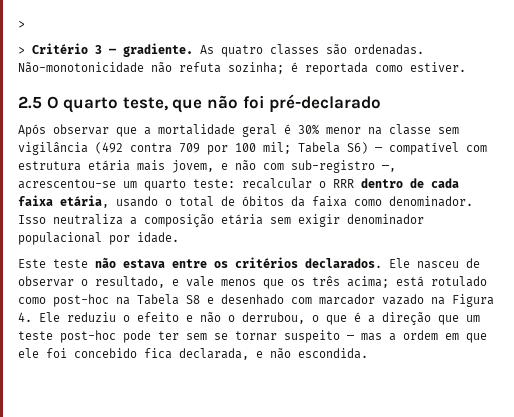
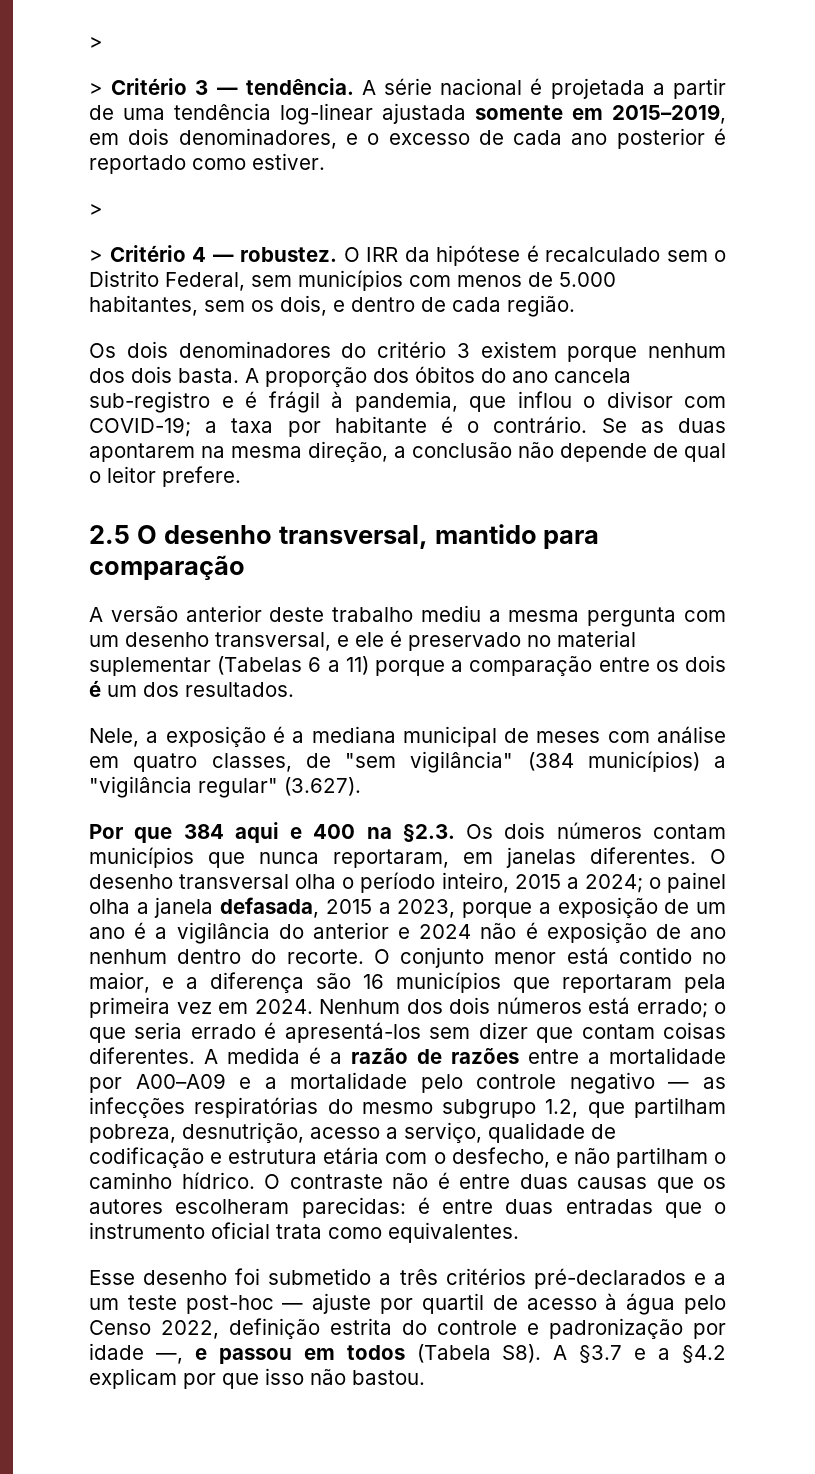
[123,43,424,57] [18,62,466,75] [18,94,382,113] [18,124,459,137] [18,142,487,155] [18,160,396,173] [18,178,459,191] [18,195,473,208] [18,214,424,227] [18,232,179,245] [18,257,480,269] [18,276,487,289] [18,294,494,307] [18,312,480,325] [18,330,487,343] [18,348,368,360] gradiente. As quatro classes são ordenadas. Não-monotonicidade não refuta sozinha; é reportada como estiver. // 2.5 O quarto teste, que não foi pré-declarado // Após observar que a mortalidade geral é 30% menor na classe sem vigilância (492 contra 709 por 100 mil; Tabela S6) — compatível com estrutura etária mais jovem, e não com sub-registro —, acrescentou-se um quarto teste: recalcular o RRR dentro de cada faixa etária, usando o total de óbitos da faixa como denominador. Isso neutraliza a composição etária sem exigir denominador populacional por idade. // Este teste não estava entre os critérios declarados. Ele nasceu de observar o resultado, e vale menos que os três acima; está rotulado como post-hoc na Tabela S8 e desenhado com marcador vazado na Figura 4. Ele reduziu o efeito e não o derrubou, o que é a direção que um teste post-hoc pode ter sem se tornar suspeito — mas a ordem em que ele foi concebido fica declarada, e não escondida. -> [245,78,726,99] [89,103,726,125] [89,128,726,149] [89,153,325,174] [89,204,103,216] [89,245,726,266] [89,270,616,291] [89,295,575,317] [89,341,726,362] [89,366,631,387] [89,391,726,413] [89,416,726,437] [89,441,726,462] [89,466,241,487] [89,524,600,549] [89,555,245,580] [89,605,726,627] [89,630,636,651] [89,655,726,676] [89,680,294,697] [89,726,726,747] [89,751,726,773] [89,776,361,798] [89,822,726,843] [89,847,726,868] [89,872,727,893] [89,897,727,918] [89,922,726,944] [89,947,726,968] [89,972,726,993] [89,997,726,1018] [89,1022,727,1043] [89,1047,726,1064] [89,1072,726,1094] [89,1097,726,1119] [89,1122,616,1143] [89,1147,727,1168] [89,1172,726,1193] [89,1197,726,1218] [89,1222,519,1243] [89,1268,726,1289] [89,1293,727,1315] [89,1318,726,1339] [89,1343,726,1364] [89,1368,425,1389] tendência. A série nacional é projetada a partir de uma tendência log-linear ajustada somente em 2015–2019, em dois denominadores, e o excesso de cada ano posterior é reportado como estiver. // > // > Critério 4 — robustez. O IRR da hipótese é recalculado sem o Distrito Federal, sem municípios com menos de 5.000 habitantes, sem os dois, e dentro de cada região. // Os dois denominadores do critério 3 existem porque nenhum dos dois basta. A proporção dos óbitos do ano cancela sub-registro e é frágil à pandemia, que inflou o divisor com COVID-19; a taxa por habitante é o contrário. Se as duas apontarem na mesma direção, a conclusão não depende de qual o leitor prefere. // 2.5 O desenho transversal, mantido para comparação // A versão anterior deste trabalho mediu a mesma pergunta com um desenho transversal, e ele é preservado no material suplementar (Tabelas 6 a 11) porque a comparação entre os dois é um dos resultados. // Nele, a exposição é a mediana municipal de meses com análise em quatro classes, de "sem vigilância" (384 municípios) a "vigilância regular" (3.627). // Por que 384 aqui e 400 na §2.3. Os dois números contam municípios que nunca reportaram, em janelas diferentes. O desenho transversal olha o período inteiro, 2015 a 2024; o painel olha a janela defasada, 2015 a 2023, porque a exposição de um ano é a vigilância do anterior e 2024 não é exposição de ano nenhum dentro do recorte. O conjunto menor está contido no maior, e a diferença são 16 municípios que reportaram pela primeira vez em 2024. Nenhum dos dois números está errado; o que seria errado é apresentá-los sem dizer que contam coisas diferentes. A medida é a razão de razões entre a mortalidade por A00–A09 e a mortalidade pelo controle negativo — as infecções respiratórias do mesmo subgrupo 1.2, que partilham pobreza, desnutrição, acesso a serviço, qualidade de codificação e estrutura etária com o desfecho, e não partilham o caminho hídrico. O contraste não é entre duas causas que os autores escolheram parecidas: é entre duas entradas que o instrumento oficial trata como equivalentes. // Esse desenho foi submetido a três critérios pré-declarados e a um teste post-hoc — ajuste por quartil de acesso à água pelo Censo 2022, definição estrita do controle e padronização por idade —, e passou em todos (Tabela S8). A §3.7 e a §4.2 explicam por que isso não bastou.

